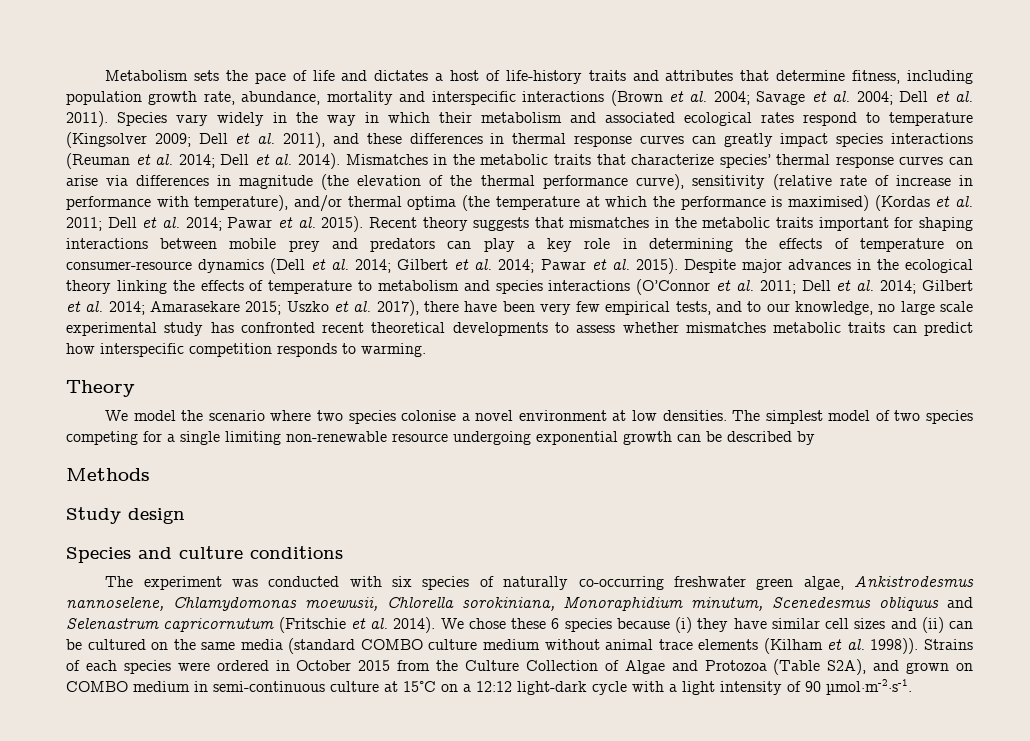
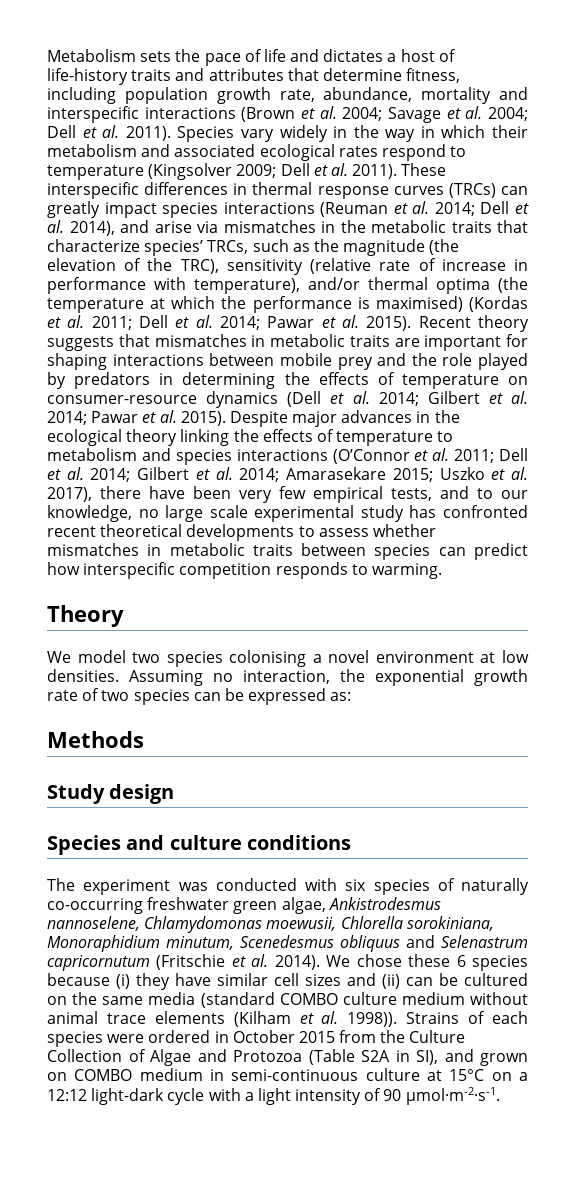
[283,132,402,148] 2011), and these -> [352,163,447,179] [47,182,139,199] 2011). These interspecific
(684, 139) none -> [448,183,496,198] (TRCs)
[298,153,428,169] 2014). Mismatches -> [69,220,316,236] 2014), and arise via mismatches
[776,154,973,168] [66,175,232,186] thermal response curves can arise via differences in -> [207,239,339,254] TRCs, such as the
[480,174,684,190] thermal performance curve), -> [180,259,219,274] TRC),
[674,217,814,228] the metabolic traits -> [270,334,420,347] metabolic traits are
[370,238,611,252] predators can play a key role -> [411,353,528,370] [47,372,151,389] the role played by predators
[773,322,886,333] metabolic traits -> [147,543,431,560] in metabolic traits between species
[181,410,457,424] the scenario where two species colonise -> [132,650,307,667] two species colonising
[732,410,974,424] [66,431,815,445] The simplest model of two species competing for a single limiting non-renewable resource undergoing exponential growth can be described by -> [129,669,528,686] [47,688,352,705] Assuming no interaction, the exponential growth rate of two species can be expressed as:
[827,659,867,675] S2A), -> [360,1050,438,1065] S2A in SI),

